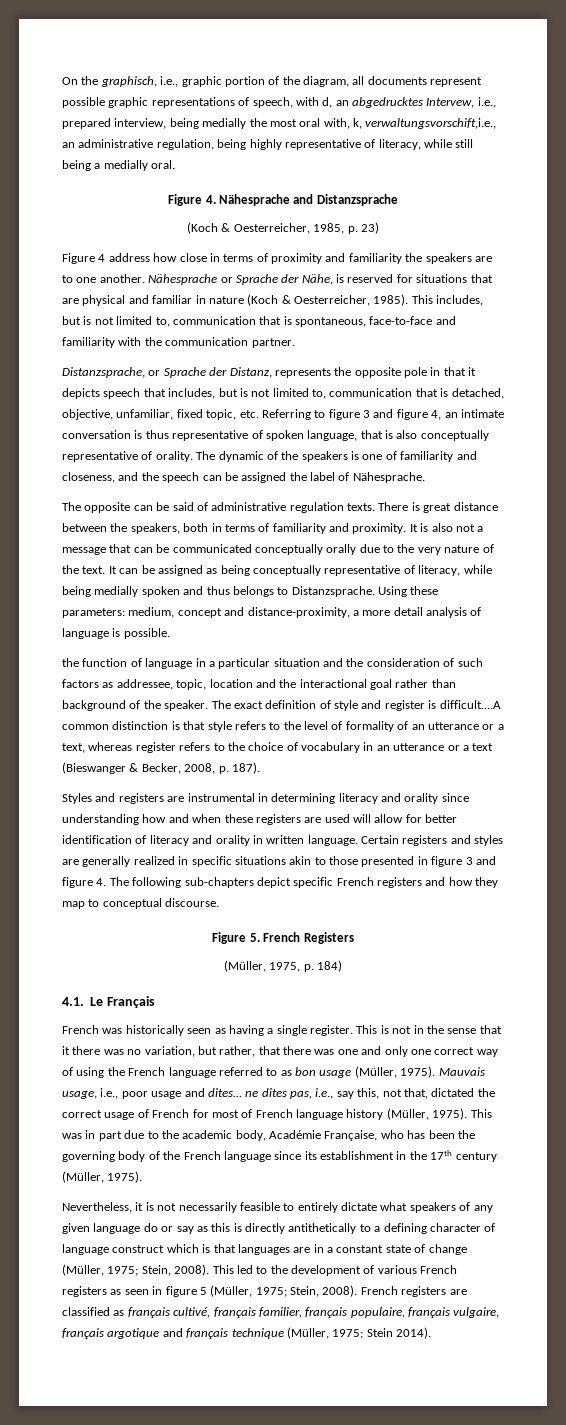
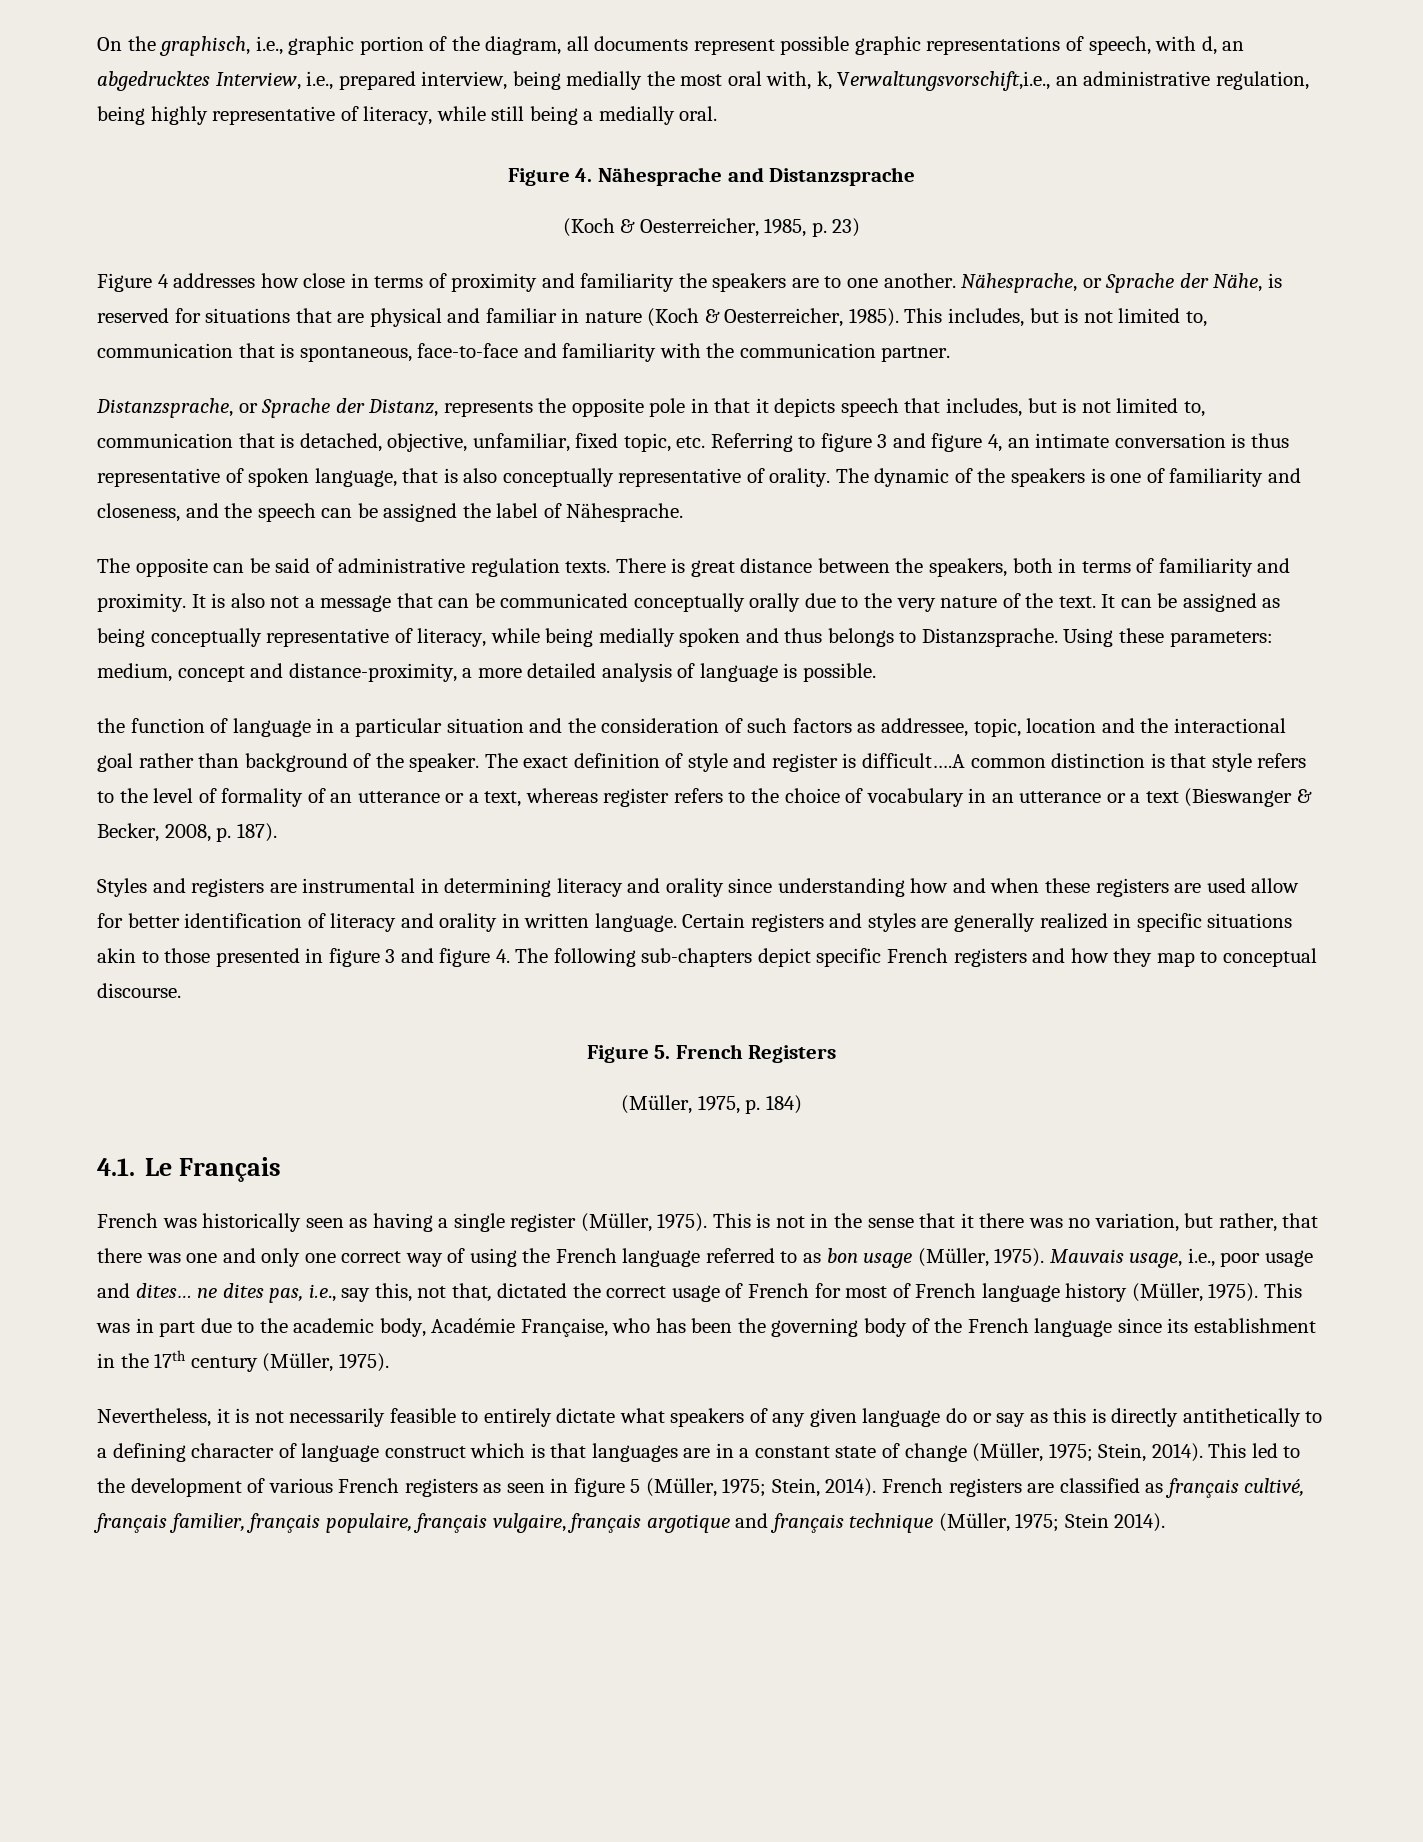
[426,98,475,108] Intervew, -> [215,72,301,90] Interview,
[365,118,497,129] verwaltungsvorschift,i.e., -> [837,71,1051,91] Verwaltungsvorschift,i.e.,
[108,253,150,262] address -> [173,273,256,288] addresses
[148,274,218,285] Nähesprache -> [961,273,1078,293] Nähesprache,
[393,607,423,616] detail -> [527,663,597,678] detailed
[353,814,371,823] will -> (1246, 885) none
[310,1025,353,1036] register. -> [510,1213,708,1232] register (Müller, 1975).
[174,1264,210,1276] 2008). -> [1151,1443,1203,1462] 2014).
[322,1285,358,1297] 2008). -> [825,1478,877,1497] 2014).

